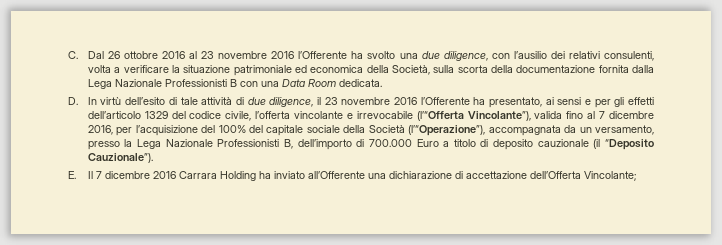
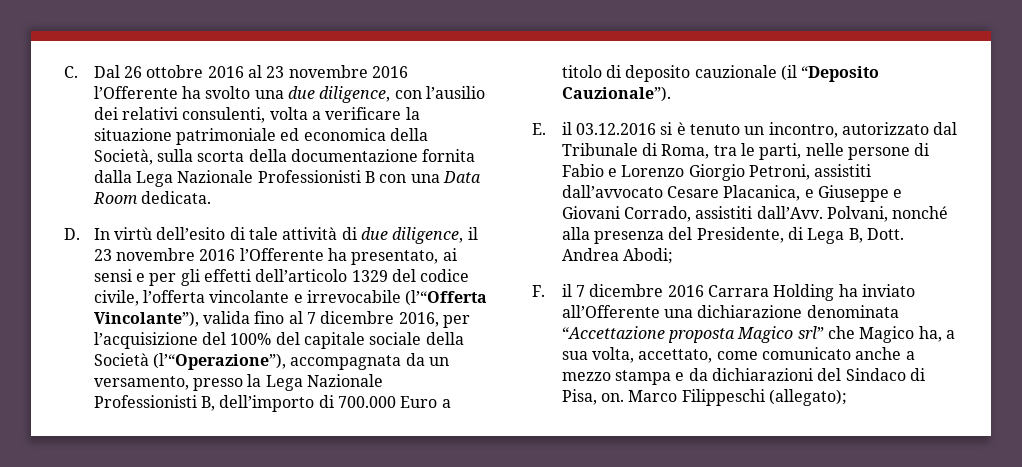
[87,171,93,179] Il -> [561,122,958,138] [561,143,930,160] [561,164,872,181] [561,185,903,202] [561,206,949,222] [561,227,905,244] [561,248,674,264] [532,284,572,297] il 03.12.2016 si è tenuto un incontro, autorizzato dal Tribunale di Roma, tra le parti, nelle persone di Fabio e Lorenzo Giorgio Petroni, assistiti dall’avvocato Cesare Placanica, e Giuseppe e Giovani Corrado, assistiti dall’Avv. Polvani, nonché alla presenza del Presidente, di Lega B, Dott. Andrea Abodi; // F. il
[454,171,636,181] di accettazione dell’Offerta Vincolante; -> [806,305,899,318] [561,326,956,343] [561,347,915,363] [561,368,926,385] [561,389,848,406] denominata “Accettazione proposta Magico srl” che Magico ha, a sua volta, accettato, come comunicato anche a mezzo stampa e da dichiarazioni del Sindaco di Pisa, on. Marco Filippeschi (allegato);

